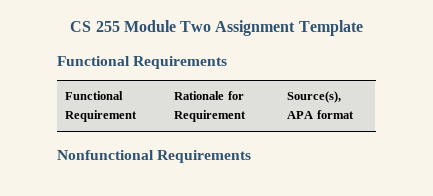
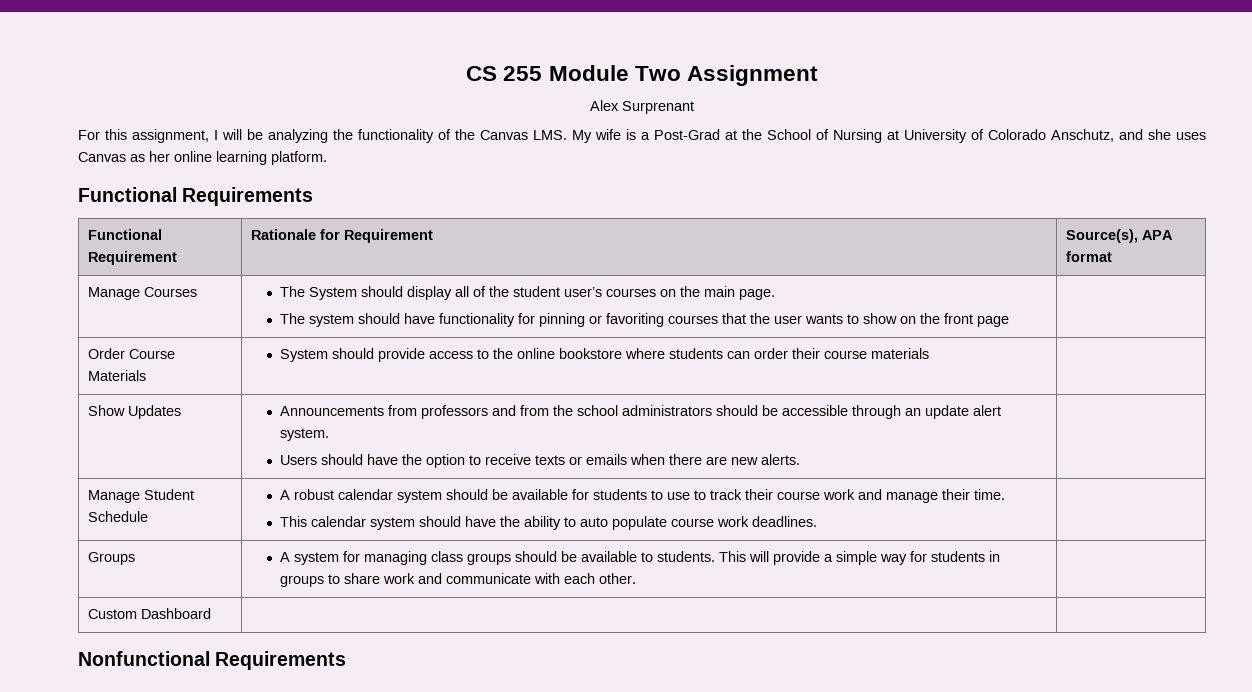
[298,20,363,36] Template -> [590,100,694,114] [78,129,1206,143] [78,151,327,165] // Alex Surprenant // For this assignment, I will be analyzing the functionality of the Canvas LMS. My wife is a Post-Grad at the School of Nursing at University of Colorado Anschutz, and she uses Canvas as her online learning platform.
(354, 114) none -> [88,287,198,300] [279,286,775,300] [279,313,1009,327] [88,348,176,359] [88,370,147,381] [279,348,929,362] [88,405,182,419] [279,405,1001,419] [279,428,329,441] [279,454,800,468] [88,489,195,503] [88,511,149,522] [279,489,1005,503] [279,516,817,530] [88,552,136,565] [279,551,1000,565] [279,573,636,587] [88,608,212,619] // Manage Courses | The System should display all of the student user’s courses on the main page. // The system should have functionality for pinning or favoriting courses that the user wants to show on the front page | // Order Course Materials | System should provide access to the online bookstore where students can order their course materials | // Show Updates | Announcements from professors and from the school administrators should be accessible through an update alert system. // Users should have the option to receive texts or emails when there are new alerts. | // Manage Student Schedule | A robust calendar system should be available for students to use to track their course work and manage their time. // This calendar system should have the ability to auto populate course work deadlines. | // Groups | A system for managing class groups should be available to students. This will provide a simple way for students in groups to share work and communicate with each other. | // Custom Dashboard | |

